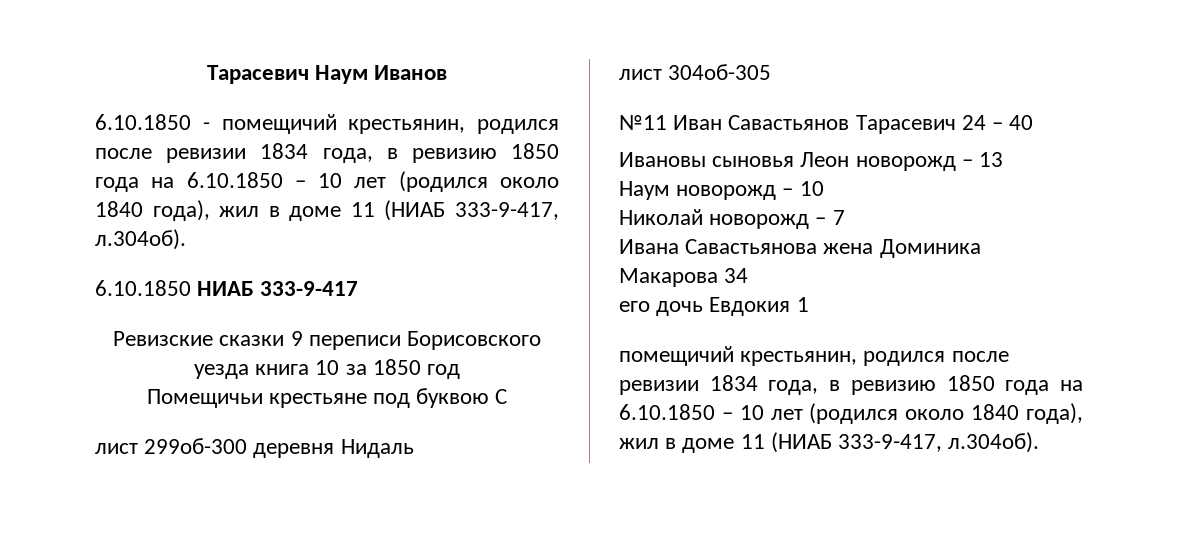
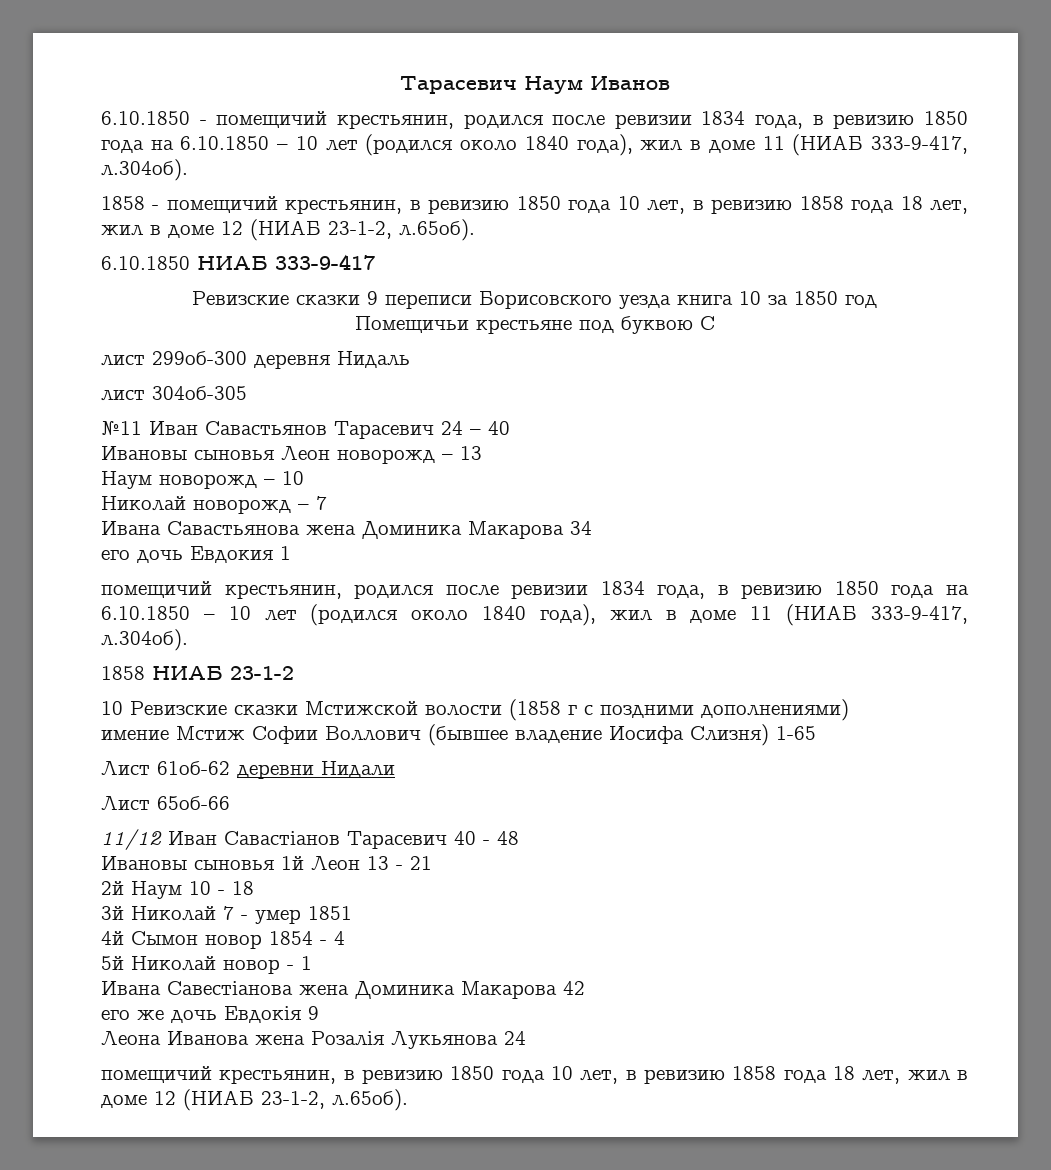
(186, 239) none -> [101,196,969,214] [101,219,475,241] // 1858 - помещичий крестьянин, в ревизию 1850 года 10 лет, в ревизию 1858 года 18 лет, жил в доме 12 (НИАБ 23-1-2, л.65об).
(1040, 442) none -> [101,666,294,680] [101,699,849,721] [101,724,816,746] [101,761,395,779] [101,796,230,810] [101,829,519,850] [101,856,432,870] [101,881,254,899] [101,906,352,924] [101,931,345,949] [101,956,312,974] [101,981,585,999] [101,1006,319,1023] [101,1031,526,1049] [101,1066,969,1084] [101,1089,408,1111] // 1858 НИАБ 23-1-2 // 10 Ревизские сказки Мстижской волости (1858 г с поздними дополнениями) // имение Мстиж Софии Воллович (бывшее владение Иосифа Слизня) 1-65 // Лист 61об-62 деревни Нидали // Лист 65об-66 // 11/12 Иван Савастiанов Тарасевич 40 - 48 // Ивановы сыновья 1й Леон 13 - 21 // 2й Наум 10 - 18 // 3й Николай 7 - умер 1851 // 4й Сымон новор 1854 - 4 // 5й Николай новор - 1 // Ивана Савестiанова жена Доминика Макарова 42 // его же дочь Евдокiя 9 // Леона Иванова жена Розалiя Лукьянова 24 // помещичий крестьянин, в ревизию 1850 года 10 лет, в ревизию 1858 года 18 лет, жил в доме 12 (НИАБ 23-1-2, л.65об).

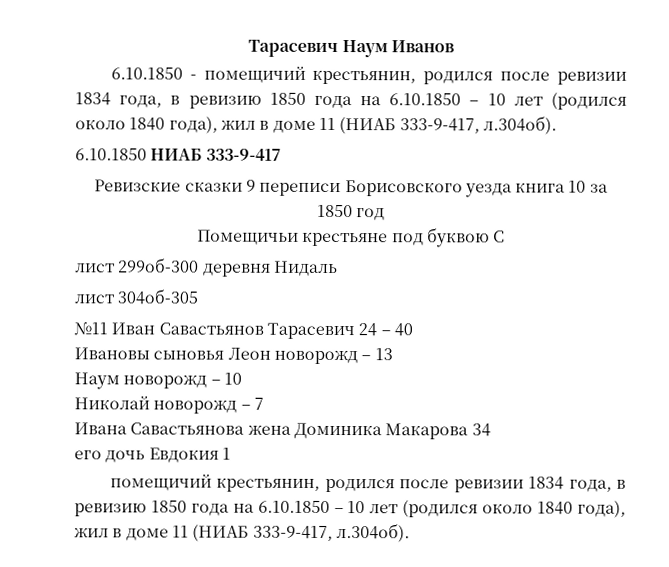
[101,196,969,214] [101,219,475,241] // 1858 - помещичий крестьянин, в ревизию 1850 года 10 лет, в ревизию 1858 года 18 лет, жил в доме 12 (НИАБ 23-1-2, л.65об). -> (557, 125) none
[101,666,294,680] [101,699,849,721] [101,724,816,746] [101,761,395,779] [101,796,230,810] [101,829,519,850] [101,856,432,870] [101,881,254,899] [101,906,352,924] [101,931,345,949] [101,956,312,974] [101,981,585,999] [101,1006,319,1023] [101,1031,526,1049] [101,1066,969,1084] [101,1089,408,1111] // 1858 НИАБ 23-1-2 // 10 Ревизские сказки Мстижской волости (1858 г с поздними дополнениями) // имение Мстиж Софии Воллович (бывшее владение Иосифа Слизня) 1-65 // Лист 61об-62 деревни Нидали // Лист 65об-66 // 11/12 Иван Савастiанов Тарасевич 40 - 48 // Ивановы сыновья 1й Леон 13 - 21 // 2й Наум 10 - 18 // 3й Николай 7 - умер 1851 // 4й Сымон новор 1854 - 4 // 5й Николай новор - 1 // Ивана Савестiанова жена Доминика Макарова 42 // его же дочь Евдокiя 9 // Леона Иванова жена Розалiя Лукьянова 24 // помещичий крестьянин, в ревизию 1850 года 10 лет, в ревизию 1858 года 18 лет, жил в доме 12 (НИАБ 23-1-2, л.65об). -> (410, 533) none

